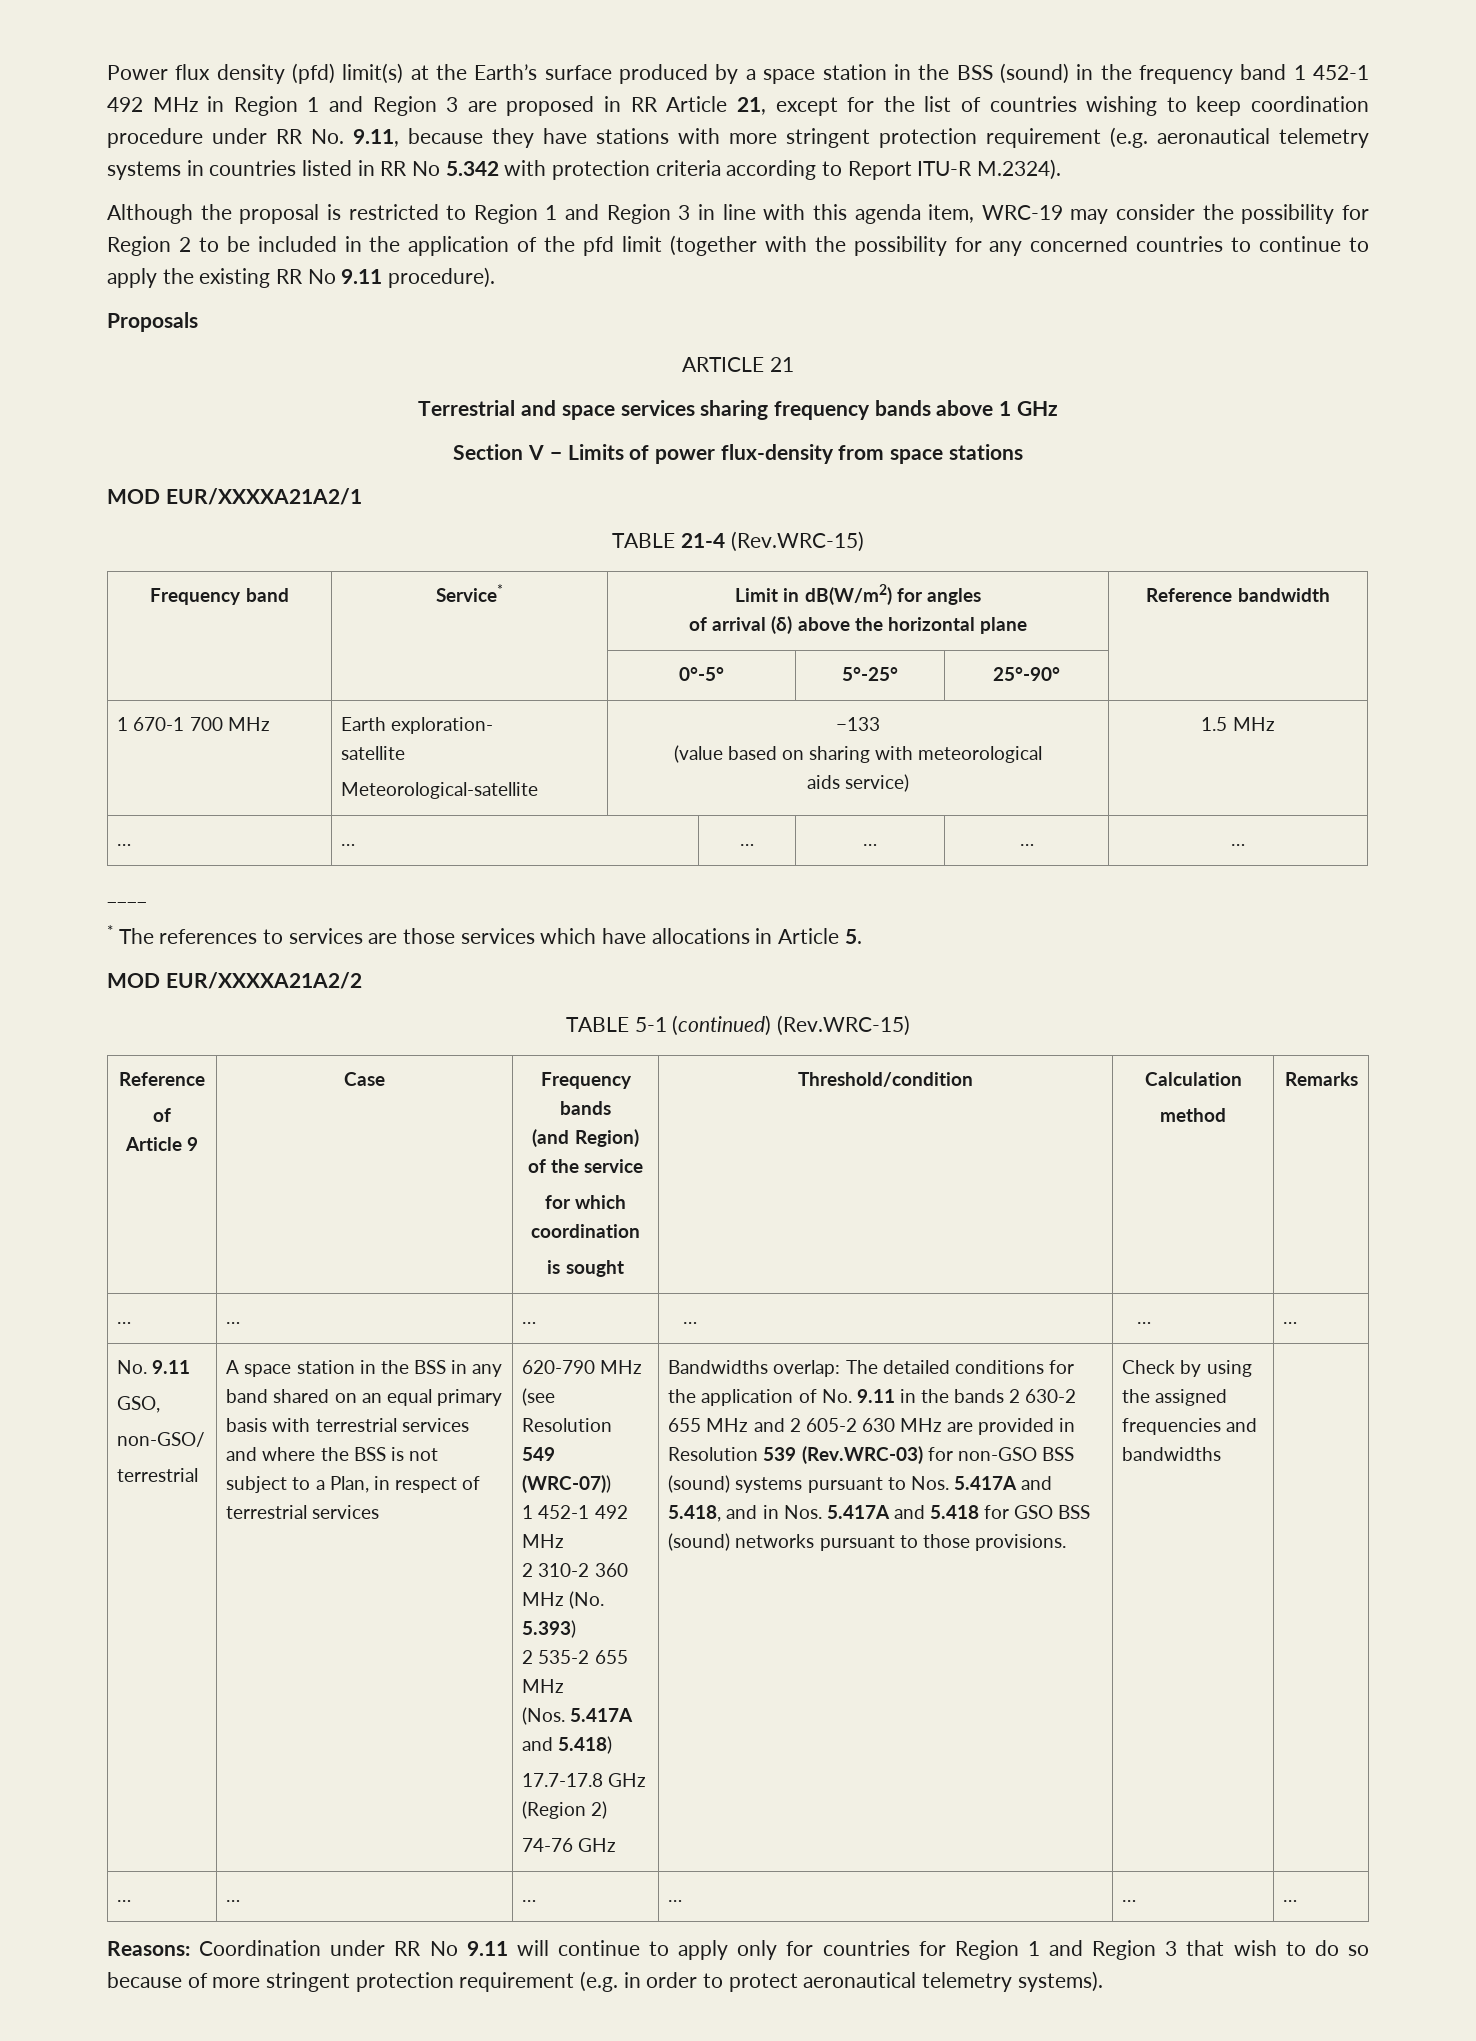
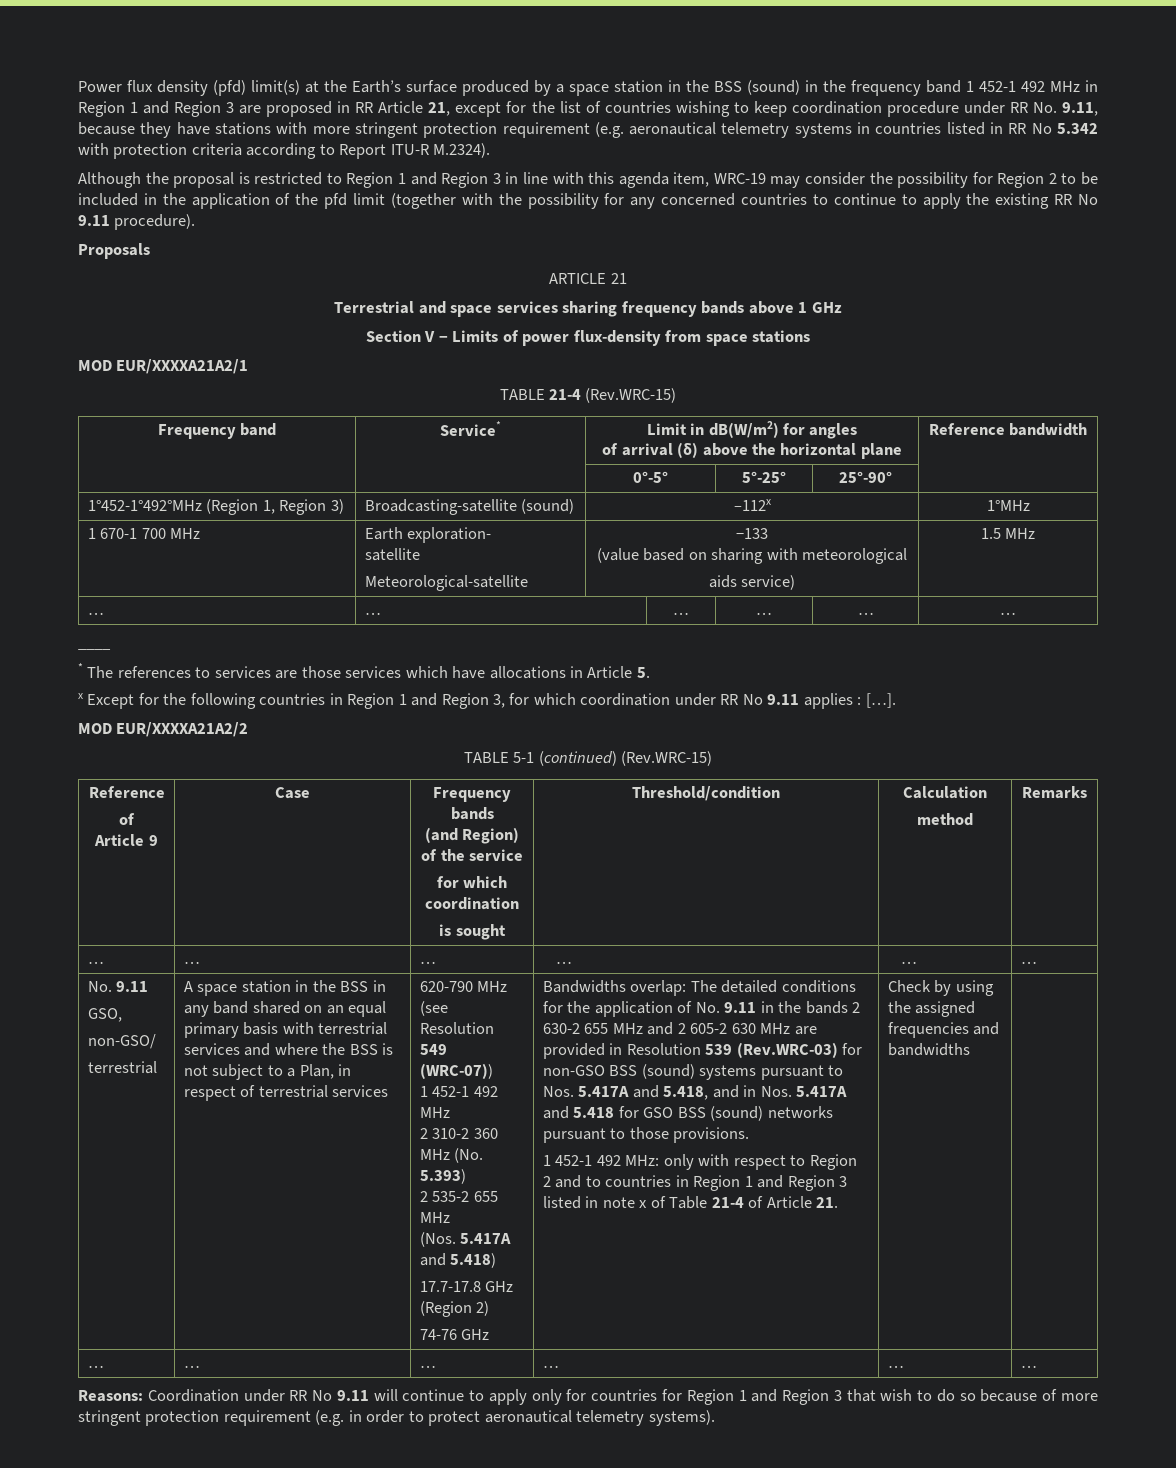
(1060, 674) none -> [87,499,344,515] [364,499,575,515] [733,499,771,511] [986,500,1030,511] // 1°452-1°492°MHz (Region 1, Region 3) | Broadcasting-satellite (sound) | –112x | 1°MHz
(862, 936) none -> [78,693,896,709] // x Except for the following countries in Region 1 and Region 3, for which coordination under RR No 9.11 applies : […].
(1066, 1542) none -> [542,1154,857,1170] [542,1175,848,1191] [542,1196,839,1209] // 1 452-1 492 MHz: only with respect to Region 2 and to countries in Region 1 and Region 3 listed in note x of Table 21-4 of Article 21.

